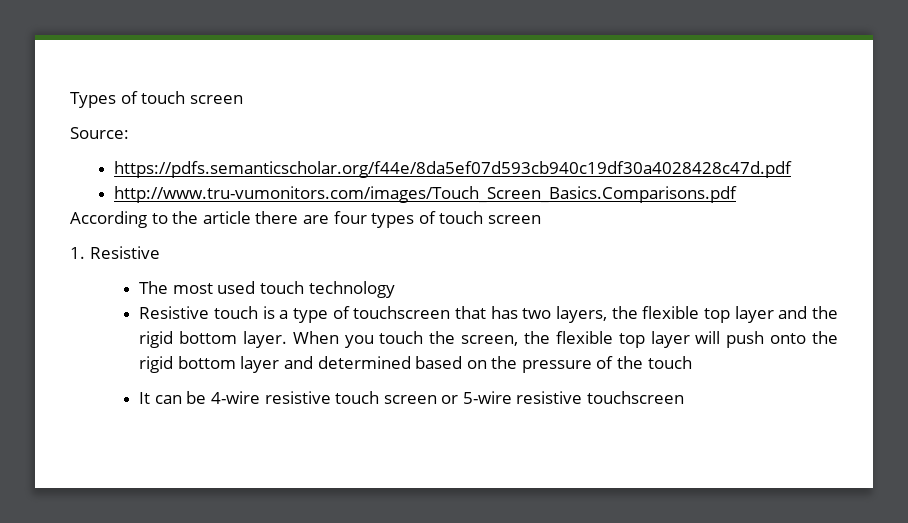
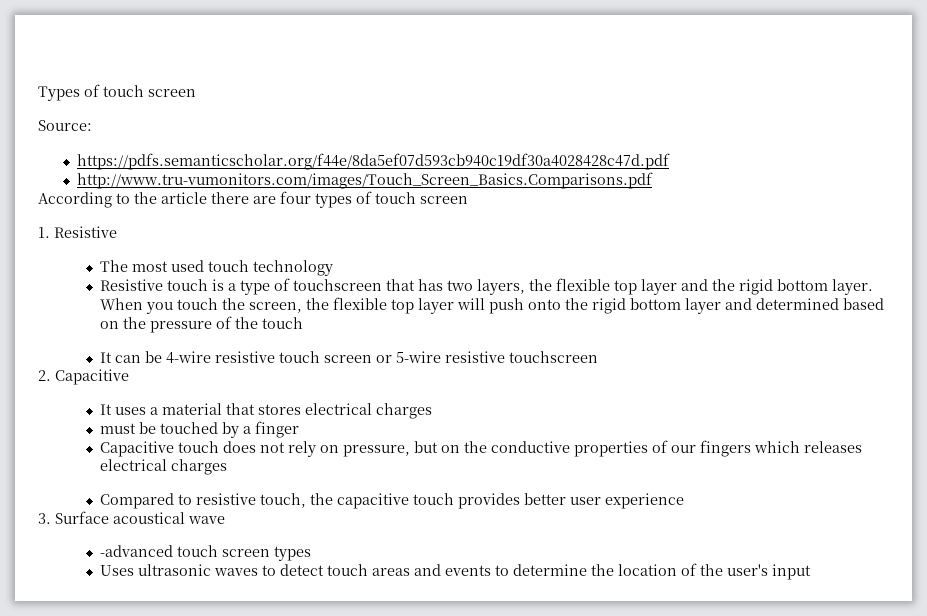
(685, 397) none -> [38,369,129,385] [100,403,433,419] [100,421,300,438] [100,440,863,457] [100,459,228,475] [100,493,685,509] [38,511,225,524] [100,545,312,561] [100,563,812,580] // 2. Capacitive // It uses a material that stores electrical charges // must be touched by a finger // Capacitive touch does not rely on pressure, but on the conductive properties of our fingers which releases electrical charges // Compared to resistive touch, the capacitive touch provides better user experience // 3. Surface acoustical wave // -advanced touch screen types // Uses ultrasonic waves to detect touch areas and events to determine the location of the user's input

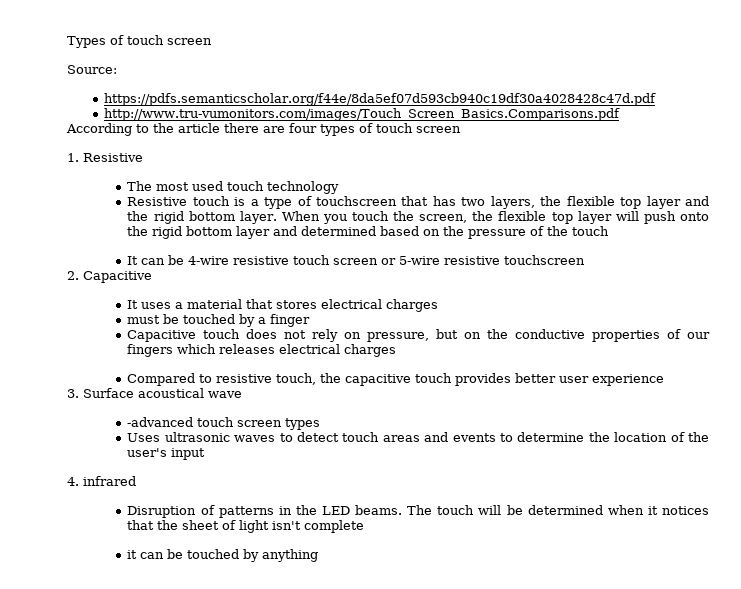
(812, 572) none -> [67,476,136,486] [127,505,709,518] [127,520,365,533] [127,549,319,562] // 4. infrared // Disruption of patterns in the LED beams. The touch will be determined when it notices that the sheet of light isn't complete // it can be touched by anything

